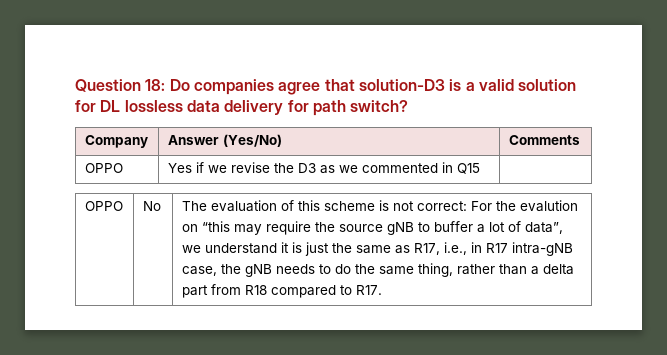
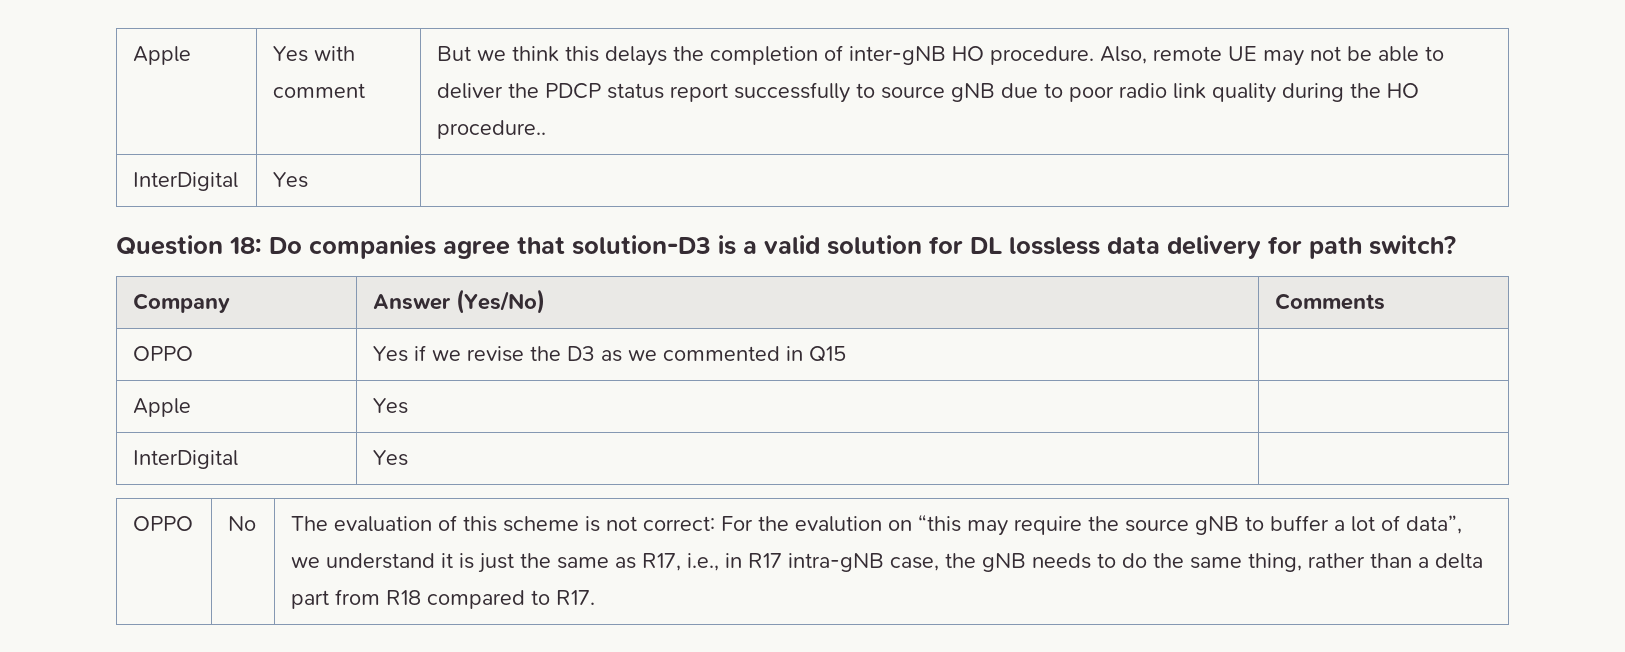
(75, 85) none -> [133,46,192,65] [273,46,356,62] [273,83,366,98] [437,45,1445,66] [437,82,1420,103] [437,120,547,139] [133,172,239,191] [273,172,309,188] Apple | Yes with comment | But we think this delays the completion of inter-gNB HO procedure. Also, remote UE may not be able to deliver the PDCP status report successfully to source gNB due to poor radio link quality during the HO procedure.. // InterDigital | Yes | //
(480, 168) none -> [133,398,192,417] [373,398,409,414] [133,450,239,469] [373,450,409,466] // Apple | Yes | // InterDigital | Yes |

